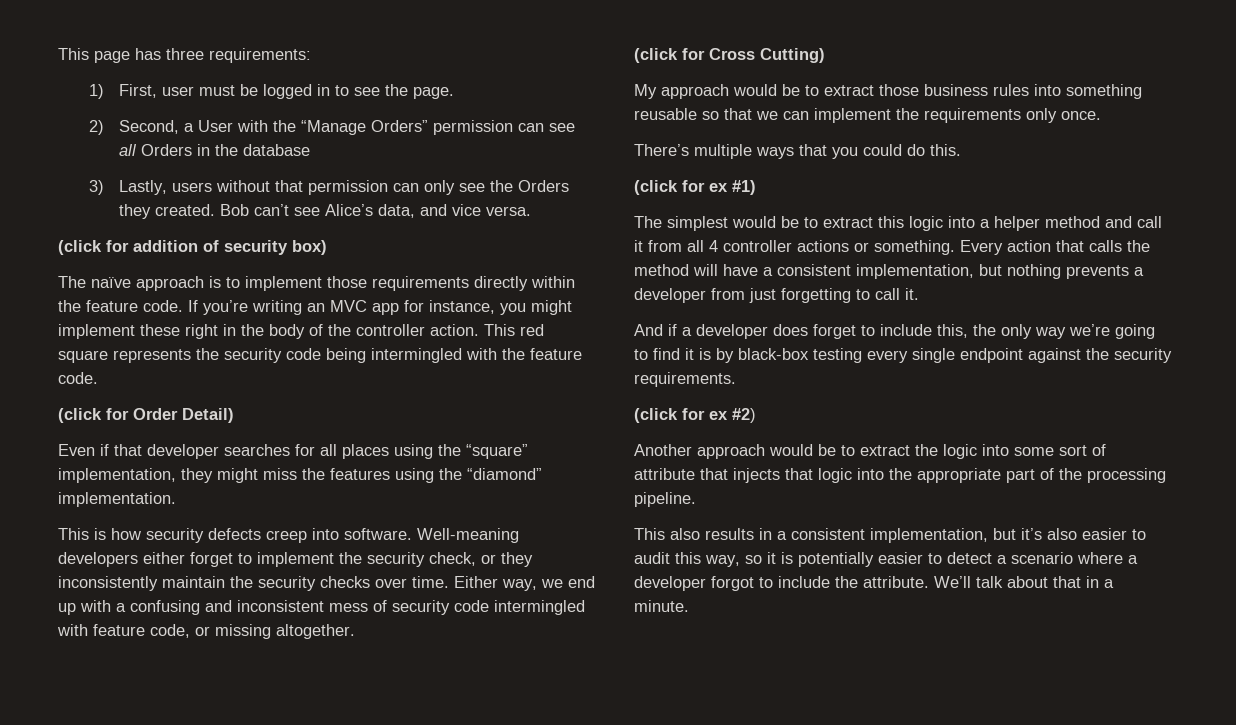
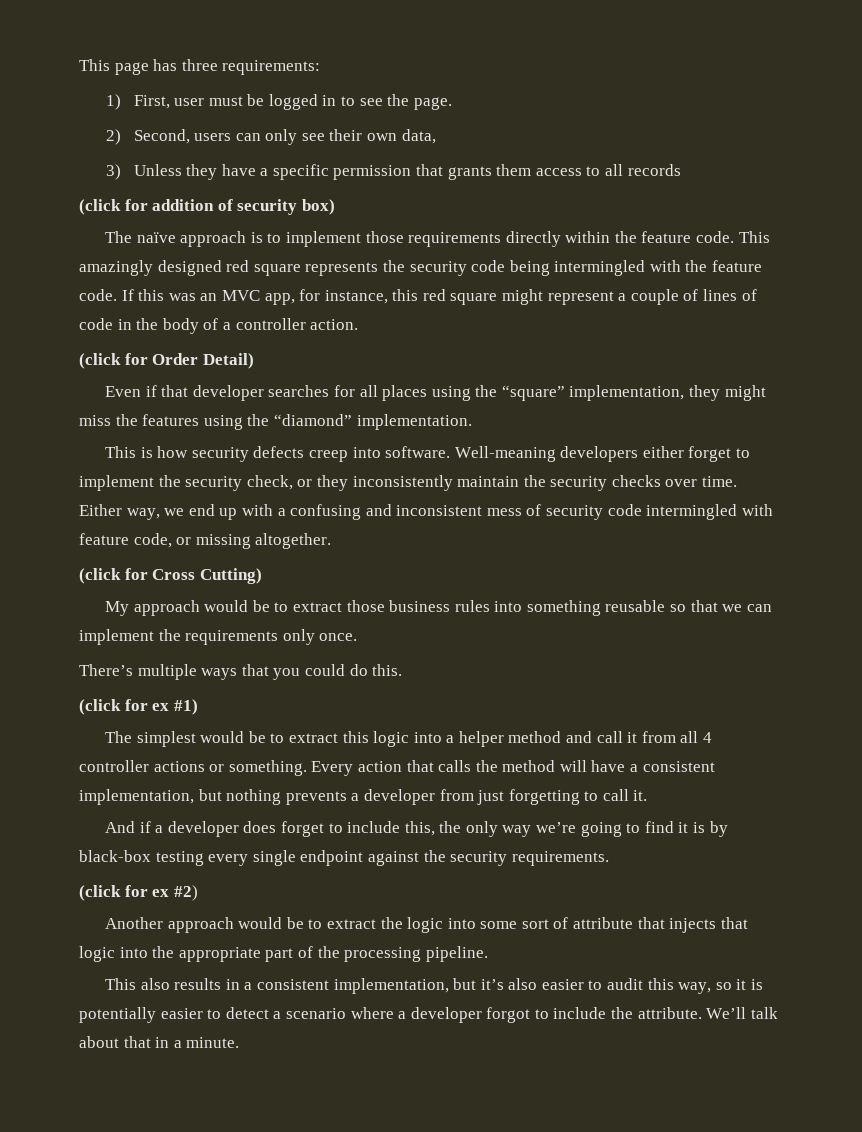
[184,120,576,135] [119,144,311,156] [88,180,570,195] [119,204,532,219] a User with the “Manage Orders” permission can see all Orders in the database // 3) Lastly, users without that permission can only see the Orders they created. Bob can’t see Alice’s data, and vice versa. -> [194,129,436,145] [106,164,681,180] users can only see their own data, // 3) Unless they have a specific permission that grants them access to all records
[188,300,572,315] [58,324,515,339] If you’re writing an MVC app for instance, you might implement these right in the body of the controller action. This -> [738,231,770,243] [79,260,222,276] This amazingly designed
(98, 378) none -> [121,289,757,305] [79,318,359,334] If this was an MVC app, for instance, this red square might represent a couple of lines of code in the body of a controller action.

